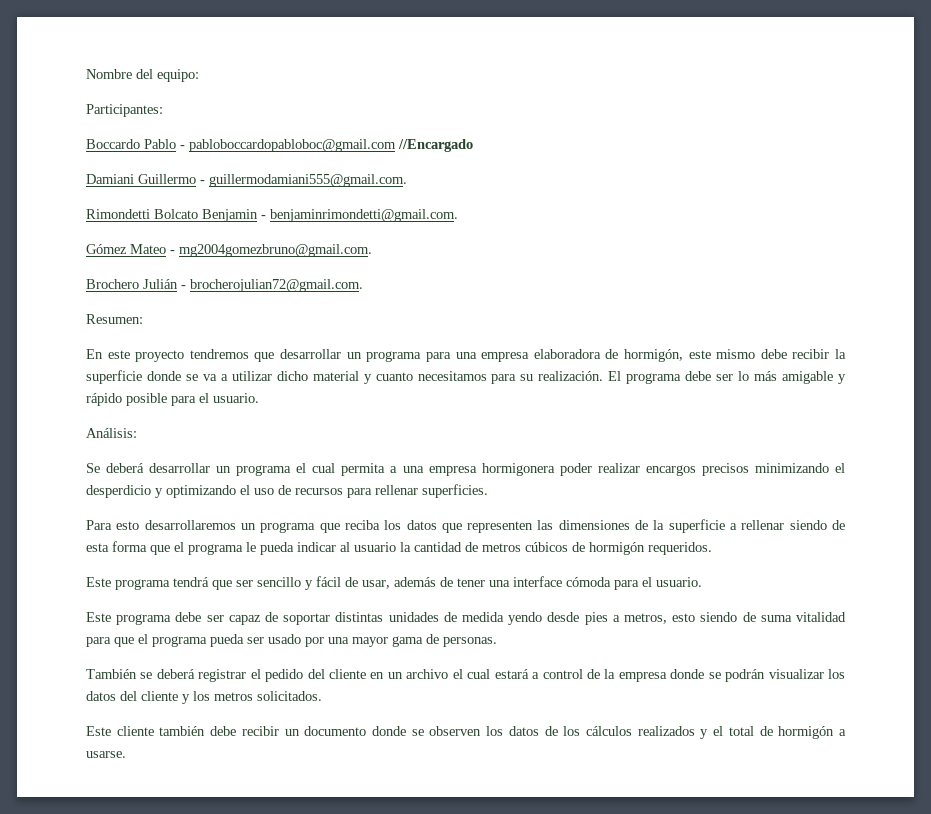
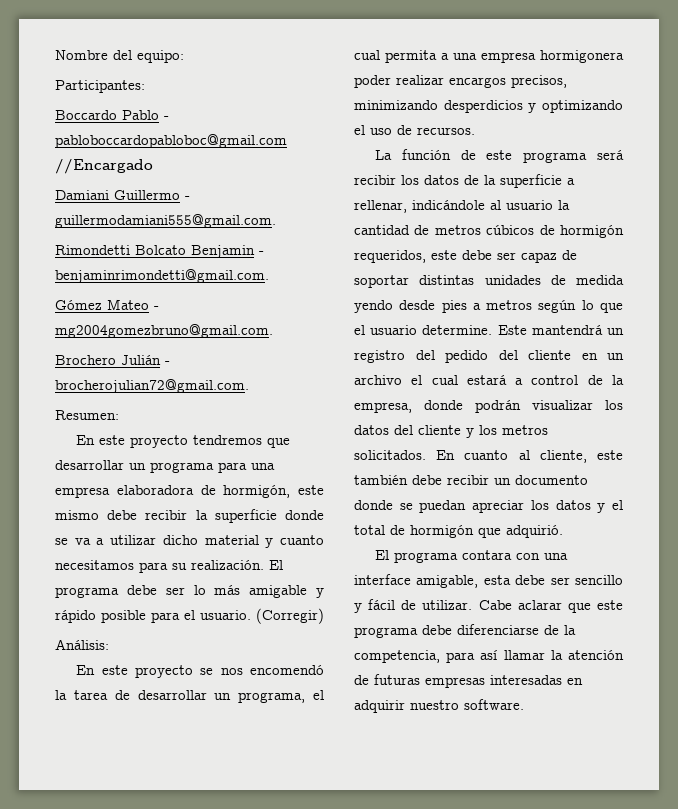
(259, 398) none -> [256,608,324,624] (Corregir)
[86,463,292,476] Se deberá desarrollar un programa -> [76,665,325,678] [55,690,306,703] En este proyecto se nos encomendó la tarea de desarrollar un programa,
[701,463,845,476] [86,485,151,498] precisos minimizando el desperdicio -> [511,75,567,88] [354,100,523,113] precisos, minimizando desperdicios
[295,484,488,498] [86,519,845,533] [86,541,336,555] recursos para rellenar superficies. // Para esto desarrollaremos un programa que reciba los datos que representen las dimensiones de la superficie a rellenar siendo de esta forma que el programa le pueda indicar -> [417,127,475,135] [375,149,624,163] [354,174,575,188] [354,200,485,213] recursos. // La función de este programa será recibir los datos de la superficie a rellenar, indicándole
[648,542,712,555] [86,576,702,590] [86,612,172,625] requeridos. // Este programa tendrá que ser sencillo y fácil de usar, además de tener una interface cómoda para el usuario. // Este programa -> [354,250,457,263] requeridos, este
[624,612,847,624] [86,634,497,647] [86,669,261,682] metros, esto siendo de suma vitalidad para que el programa pueda ser usado por una mayor gama de personas. // También se deberá registrar el -> [486,300,623,313] [354,325,624,335] [354,350,435,363] metros según lo que el usuario determine. Este mantendrá un registro del
[618,669,721,682] empresa donde se -> [354,400,463,413] empresa, donde
[86,726,154,736] // Este cliente -> [436,450,623,463] En cuanto al cliente, este
[429,726,695,736] observen los datos de los cálculos realizados -> [419,500,591,513] puedan apreciar los datos
[838,729,846,736] [86,751,126,758] a usarse. -> [478,525,563,538] [375,550,569,563] [354,574,623,588] [354,599,623,613] [354,624,576,638] [354,650,624,663] [354,674,583,688] [354,699,524,713] que adquirió. // El programa contara con una interface amigable, esta debe ser sencillo y fácil de utilizar. Cabe aclarar que este programa debe diferenciarse de la competencia, para así llamar la atención de futuras empresas interesadas en adquirir nuestro software.

